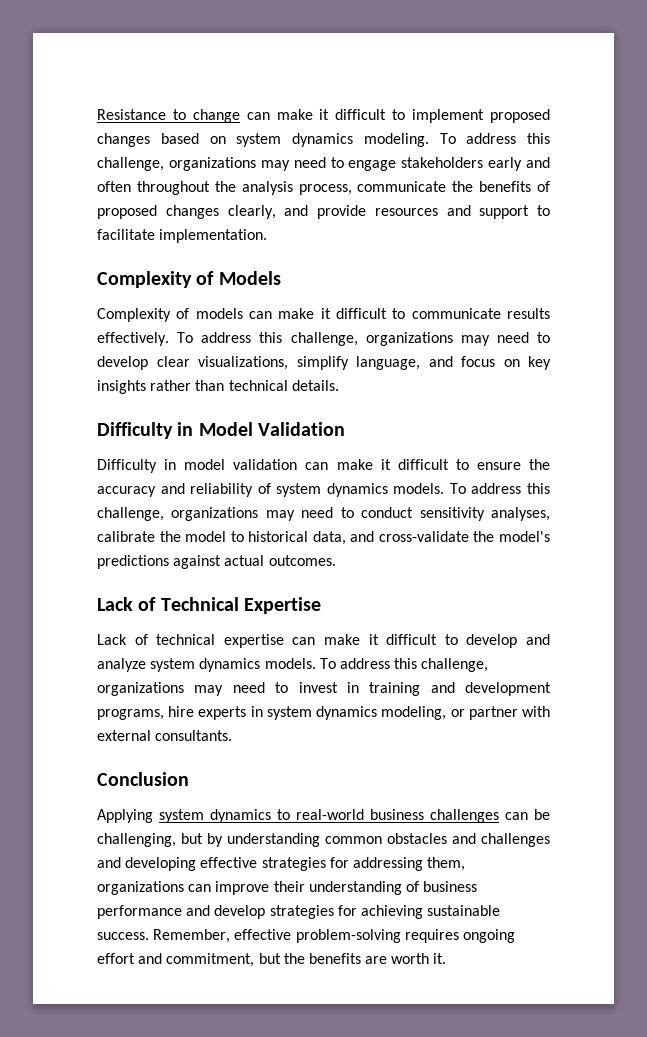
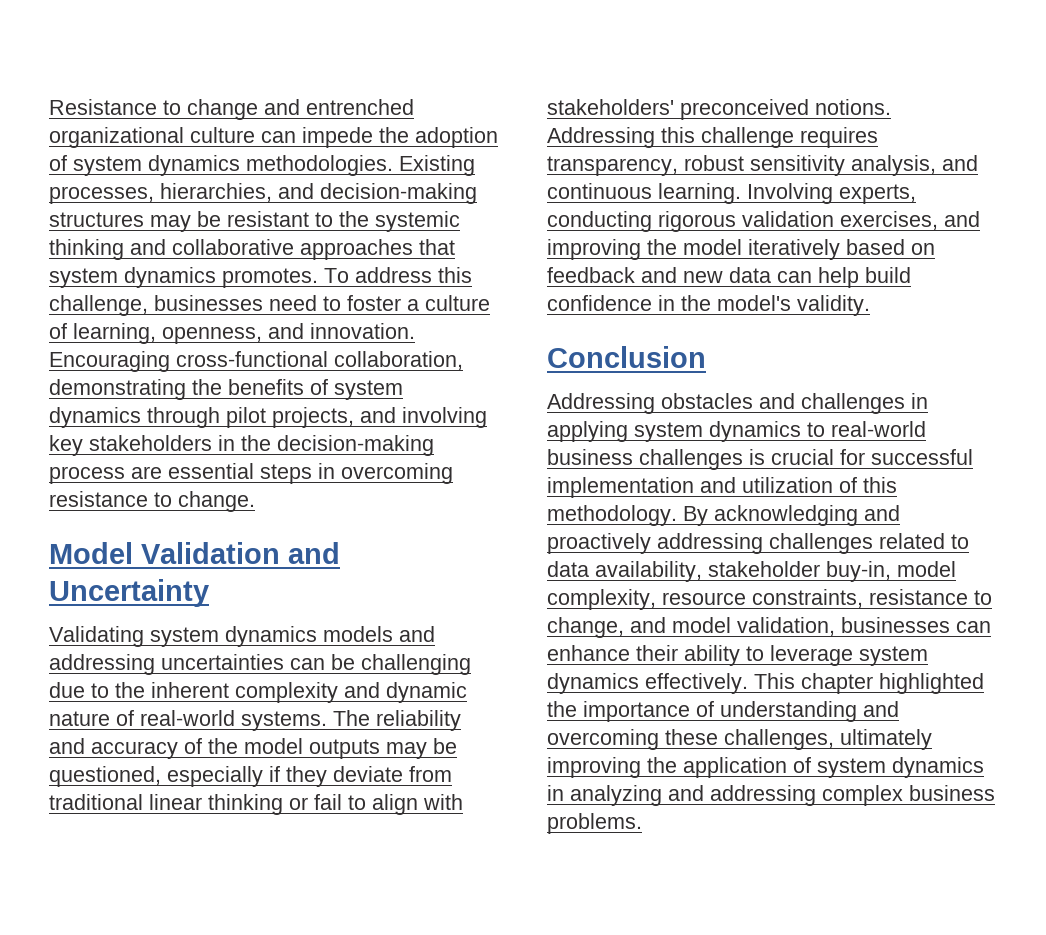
[246,109,550,123] [97,133,550,147] [97,157,550,171] [97,181,550,195] [97,205,550,219] [97,229,268,243] [97,271,281,288] [97,308,550,322] [97,332,550,346] [97,356,551,370] [97,380,339,394] [97,422,345,439] [97,459,551,473] [97,483,550,497] [97,507,550,521] [97,531,550,545] [97,555,336,569] [97,597,321,614] [97,634,551,648] [97,658,489,672] [97,682,551,696] [97,706,550,720] [97,730,233,741] [97,772,189,786] [97,809,153,823] can make it difficult to implement proposed changes based on system dynamics modeling. To address this challenge, organizations may need to engage stakeholders early and often throughout the analysis process, communicate the benefits of proposed changes clearly, and provide resources and support to facilitate implementation. // Complexity of Models // Complexity of models can make it difficult to communicate results effectively. To address this challenge, organizations may need to develop clear visualizations, simplify language, and focus on key insights rather than technical details. // Difficulty in Model Validation // Difficulty in model validation can make it difficult to ensure the accuracy and reliability of system dynamics models. To address this challenge, organizations may need to conduct sensitivity analyses, calibrate the model to historical data, and cross-validate the model's predictions against actual outcomes. // Lack of Technical Expertise // Lack of technical expertise can make it difficult to develop and analyze system dynamics models. To address this challenge, organizations may need to invest in training and development programs, hire experts in system dynamics modeling, or partner with external consultants. // Conclusion // Applying -> [264,99,414,115] [49,127,498,148] [49,155,475,176] [49,183,477,204] [49,211,460,232] [49,239,455,260] [49,267,472,288] [49,295,490,316] [49,323,415,344] [49,351,463,372] [49,379,403,400] [49,407,487,428] [49,435,434,456] [49,463,453,484] [49,491,255,512] [49,542,340,564] [49,579,209,607] [49,626,435,647] [49,654,471,675] [49,682,467,703] [49,710,461,731] [49,738,457,759] [49,766,452,787] [49,794,463,815] [547,99,891,120] [547,127,878,148] [547,155,978,176] [547,183,916,204] [547,211,980,232] [547,239,935,260] [547,267,911,288] [547,295,870,316] [547,346,706,368] [547,393,928,414] [547,421,628,442] and entrenched organizational culture can impede the adoption of system dynamics methodologies. Existing processes, hierarchies, and decision-making structures may be resistant to the systemic thinking and collaborative approaches that system dynamics promotes. To address this challenge, businesses need to foster a culture of learning, openness, and innovation. Encouraging cross-functional collaboration, demonstrating the benefits of system dynamics through pilot projects, and involving key stakeholders in the decision-making process are essential steps in overcoming resistance to change. // Model Validation and Uncertainty // Validating system dynamics models and addressing uncertainties can be challenging due to the inherent complexity and dynamic nature of real-world systems. The reliability and accuracy of the model outputs may be questioned, especially if they deviate from traditional linear thinking or fail to align with stakeholders' preconceived notions. Addressing this challenge requires transparency, robust sensitivity analysis, and continuous learning. Involving experts, conducting rigorous validation exercises, and improving the model iteratively based on feedback and new data can help build confidence in the model's validity. // Conclusion // Addressing obstacles and challenges in applying
[505,809,550,820] [97,833,550,847] [97,857,466,871] [97,881,478,895] [97,905,501,919] [97,929,515,943] [97,953,447,967] can be challenging, but by understanding common obstacles and challenges and developing effective strategies for addressing them, organizations can improve their understanding of business performance and develop strategies for achieving sustainable success. Remember, effective problem-solving requires ongoing effort and commitment, but the benefits are worth it. -> [749,449,973,465] [547,477,897,498] [547,505,900,526] [547,533,969,554] [547,561,956,582] [547,589,992,610] [547,617,991,638] [547,645,928,666] [547,673,984,694] [547,701,899,722] [547,729,932,750] [547,757,984,778] [547,785,995,806] [547,813,642,834] is crucial for successful implementation and utilization of this methodology. By acknowledging and proactively addressing challenges related to data availability, stakeholder buy-in, model complexity, resource constraints, resistance to change, and model validation, businesses can enhance their ability to leverage system dynamics effectively. This chapter highlighted the importance of understanding and overcoming these challenges, ultimately improving the application of system dynamics in analyzing and addressing complex business problems.

